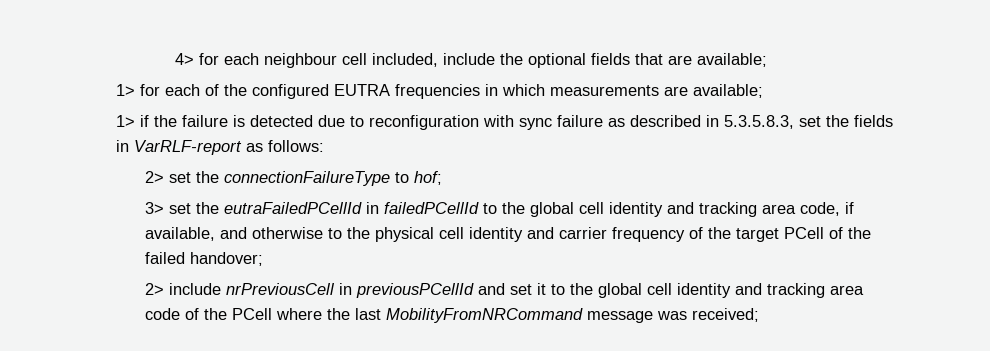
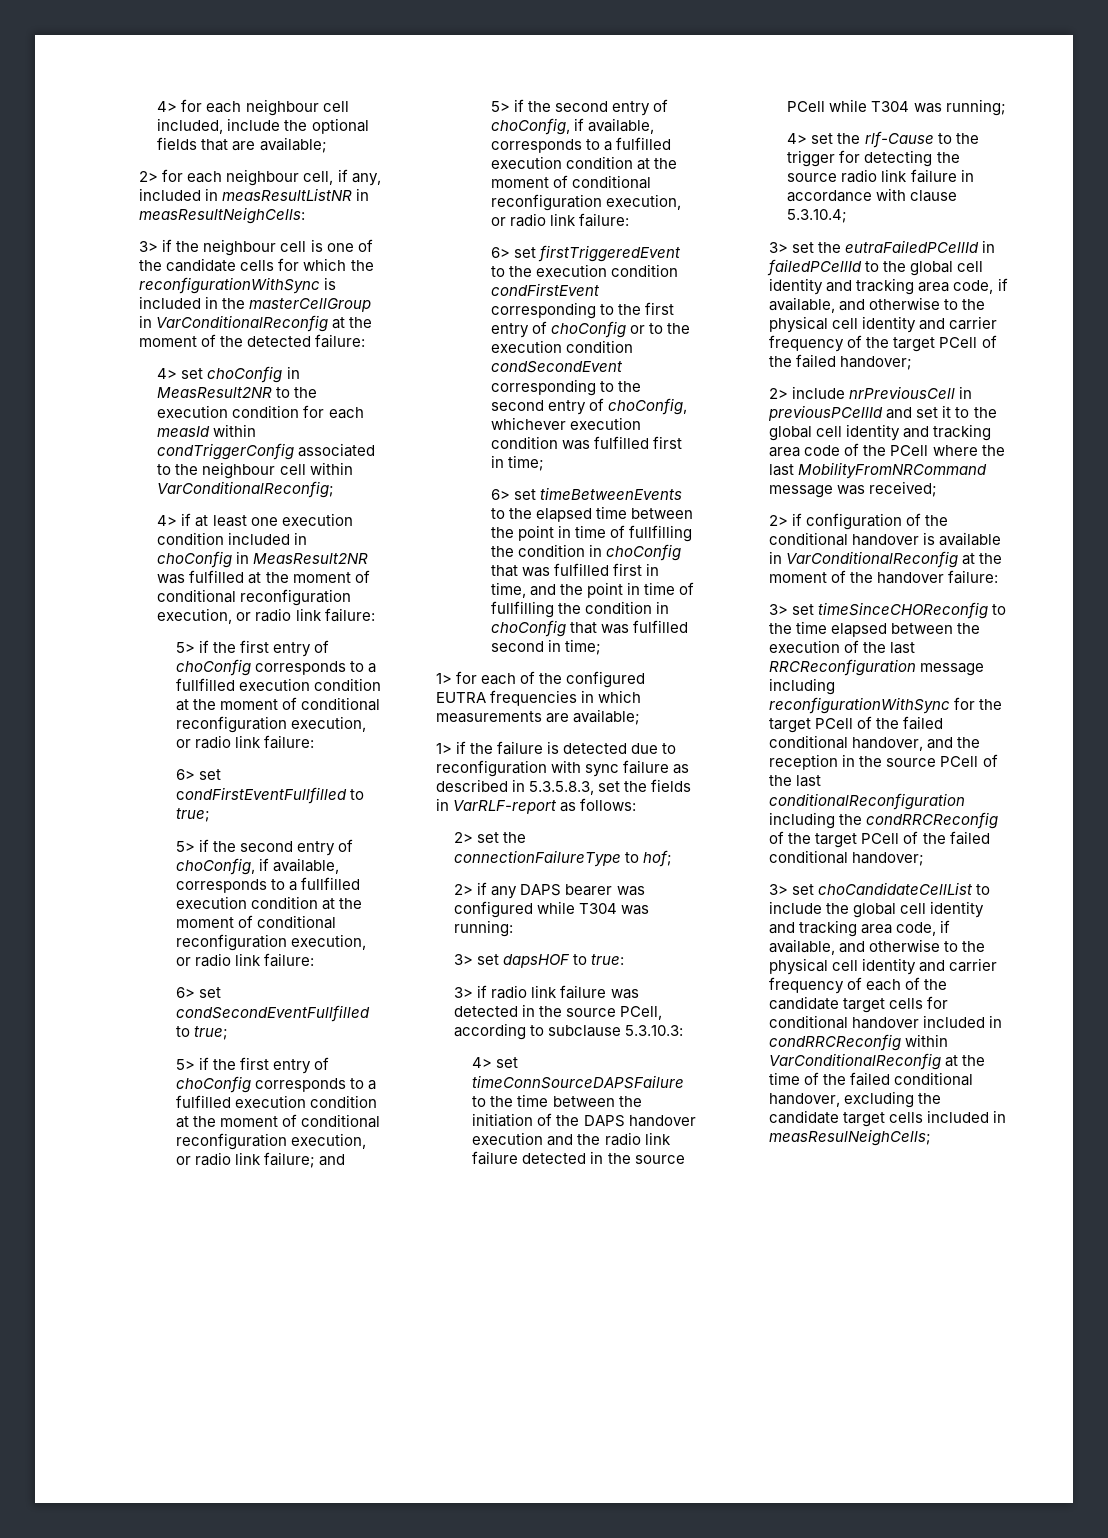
(767, 60) none -> [139,169,381,186] [139,188,370,201] [139,207,306,224] [139,239,373,256] [139,258,374,272] [139,277,337,294] [139,296,372,312] [139,315,373,332] [139,334,366,348] [157,366,300,383] [157,387,318,398] [157,405,364,419] [157,424,257,437] [157,443,376,460] [157,462,353,479] [157,481,335,498] [157,513,353,527] [157,532,308,545] [157,551,369,568] [157,570,370,584] [157,589,352,606] [157,608,375,624] [175,640,329,657] [175,659,376,676] [175,678,381,691] [175,697,380,711] [175,716,366,733] [175,735,314,749] [175,769,221,780] [175,787,364,804] [175,808,210,822] [175,839,353,856] [175,858,339,875] [175,877,360,893] [175,896,362,910] [175,915,336,929] [175,934,366,951] [175,953,314,967] [175,987,221,998] [175,1005,370,1022] [175,1026,228,1040] [175,1057,329,1074] [175,1076,376,1093] [175,1095,377,1108] [175,1114,380,1128] [175,1133,366,1150] [175,1152,345,1168] [490,99,668,116] [490,118,654,135] [490,137,671,153] [490,156,677,170] [490,175,651,189] [490,194,681,211] [490,213,629,227] [490,245,681,262] [490,264,678,277] [490,283,600,296] [490,302,674,319] [490,321,690,338] [490,340,633,353] [490,361,623,373] [490,379,641,396] [490,398,687,415] [490,417,641,430] [490,436,682,450] [490,455,544,471] [490,487,682,500] [490,506,693,522] [490,525,692,542] [490,544,681,561] [490,563,659,577] [490,582,694,598] [490,601,669,618] [490,620,688,637] [490,639,601,655] // 2> for each neighbour cell, if any, included in measResultListNR in measResultNeighCells: // 3> if the neighbour cell is one of the candidate cells for which the reconfigurationWithSync is included in the masterCellGroup in VarConditionalReconfig at the moment of the detected failure: // 4> set choConfig in MeasResult2NR to the execution condition for each measId within condTriggerConfig associated to the neighbour cell within VarConditionalReconfig; // 4> if at least one execution condition included in choConfig in MeasResult2NR was fulfilled at the moment of conditional reconfiguration execution, or radio link failure: // 5> if the first entry of choConfig corresponds to a fullfilled execution condition at the moment of conditional reconfiguration execution, or radio link failure: // 6> set condFirstEventFullfilled to true; // 5> if the second entry of choConfig, if available, corresponds to a fullfilled execution condition at the moment of conditional reconfiguration execution, or radio link failure: // 6> set condSecondEventFullfilled to true; // 5> if the first entry of choConfig corresponds to a fulfilled execution condition at the moment of conditional reconfiguration execution, or radio link failure; and // 5> if the second entry of choConfig, if available, corresponds to a fulfilled execution condition at the moment of conditional reconfiguration execution, or radio link failure: // 6> set firstTriggeredEvent to the execution condition condFirstEvent corresponding to the first entry of choConfig or to the execution condition condSecondEvent corresponding to the second entry of choConfig, whichever execution condition was fulfilled first in time; // 6> set timeBetweenEvents to the elapsed time between the point in time of fullfilling the condition in choConfig that was fulfilled first in time, and the point in time of fullfilling the condition in choConfig that was fulfilled second in time;
(443, 178) none -> [454,882,645,899] [454,901,650,918] [454,920,514,937] [454,954,625,968] [454,985,639,999] [454,1004,663,1020] [454,1023,684,1040] [472,1057,519,1068] [472,1075,685,1089] [472,1094,642,1107] [472,1113,696,1127] [472,1132,671,1146] [472,1151,685,1165] [787,99,1006,116] [787,131,979,148] [787,150,960,167] [787,169,974,183] [787,188,958,202] [787,209,848,223] // 2> if any DAPS bearer was configured while T304 was running: // 3> set dapsHOF to true: // 3> if radio link failure was detected in the source PCell, according to subclause 5.3.10.3: // 4> set timeConnSourceDAPSFailure to the time between the initiation of the DAPS handover execution and the radio link failure detected in the source PCell while T304 was running; // 4> set the rlf-Cause to the trigger for detecting the source radio link failure in accordance with clause 5.3.10.4;
(760, 315) none -> [769,513,949,530] [769,532,1002,546] [769,551,1003,568] [769,570,999,584] [769,602,1007,619] [769,621,981,637] [769,640,916,654] [769,659,985,676] [769,678,836,695] [769,697,1003,714] [769,716,944,733] [769,735,981,751] [769,754,998,770] [769,775,822,787] [769,793,966,810] [769,812,999,829] [769,831,990,848] [769,850,925,866] [769,882,991,895] [769,901,985,918] [769,920,951,937] [769,939,986,955] [769,958,998,975] [769,977,948,994] [769,996,949,1013] [769,1015,1003,1029] [769,1034,949,1051] [769,1053,986,1070] [769,1072,974,1086] [769,1091,942,1108] [769,1110,1007,1127] [769,1129,932,1146] // 2> if configuration of the conditional handover is available in VarConditionalReconfig at the moment of the handover failure: // 3> set timeSinceCHOReconfig to the time elapsed between the execution of the last RRCReconfiguration message including reconfigurationWithSync for the target PCell of the failed conditional handover, and the reception in the source PCell of the last conditionalReconfiguration including the condRRCReconfig of the target PCell of the failed conditional handover; // 3> set choCandidateCellList to include the global cell identity and tracking area code, if available, and otherwise to the physical cell identity and carrier frequency of each of the candidate target cells for conditional handover included in condRRCReconfig within VarConditionalReconfig at the time of the failed conditional handover, excluding the candidate target cells included in measResulNeighCells;

